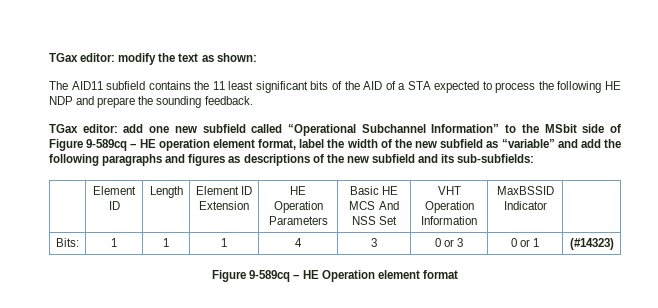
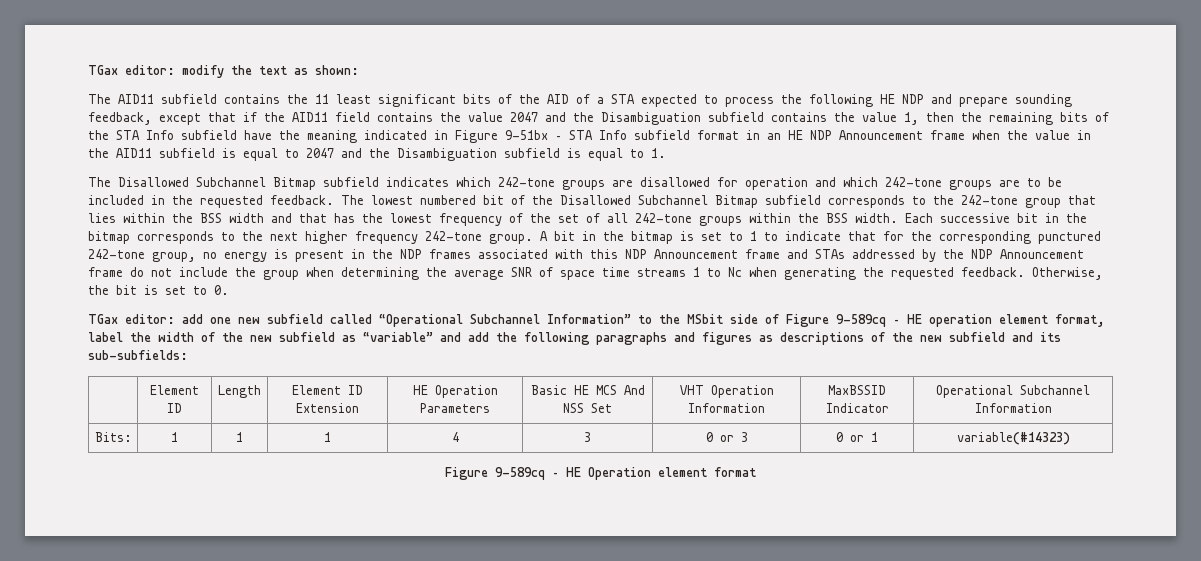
[138,96,253,108] the sounding feedback. -> [1015,94,1072,107] [88,112,1109,125] [88,130,1091,143] [88,148,666,161] [88,177,1062,190] [88,195,1096,208] [88,213,1087,226] [88,231,1101,244] [88,249,1084,262] [88,267,1103,280] [88,285,229,295] sounding feedback, except that if the AID11 field contains the value 2047 and the Disambiguation subfield contains the value 1, then the remaining bits of the STA Info subfield have the meaning indicated in Figure 9-51bx – STA Info subfield format in an HE NDP Announcement frame when the value in the AID11 subfield is equal to 2047 and the Disambiguation subfield is equal to 1. // The Disallowed Subchannel Bitmap subfield indicates which 242-tone groups are disallowed for operation and which 242-tone groups are to be included in the requested feedback. The lowest numbered bit of the Disallowed Subchannel Bitmap subfield corresponds to the 242-tone group that lies within the BSS width and that has the lowest frequency of the set of all 242-tone groups within the BSS width. Each successive bit in the bitmap corresponds to the next higher frequency 242-tone group. A bit in the bitmap is set to 1 to indicate that for the corresponding punctured 242-tone group, no energy is present in the NDP frames associated with this NDP Announcement frame and STAs addressed by the NDP Announcement frame do not include the group when determining the average SNR of space time streams 1 to Nc when generating the requested feedback. Otherwise, the bit is set to 0.
(547, 205) none -> [936,385,1090,398] [974,403,1052,413] Operational Subchannel Information
[569,238,614,250] (#14323) -> [956,432,1070,445] variable(#14323)

